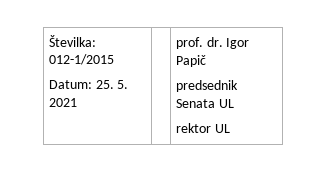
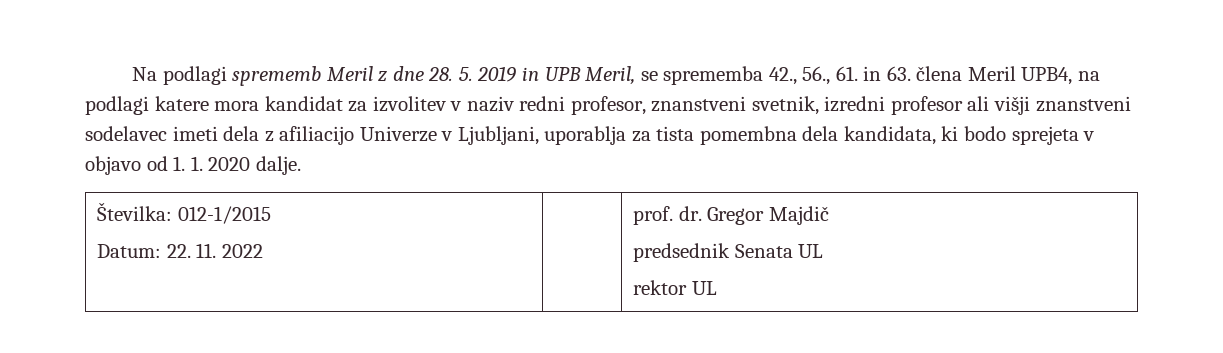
(48, 41) none -> [132,66,1100,86] [85,96,1131,115] [85,126,1095,145] [85,156,301,175] Na podlagi sprememb Meril z dne 28. 5. 2019 in UPB Meril, se sprememba 42., 56., 61. in 63. člena Meril UPB4, na podlagi katere mora kandidat za izvolitev v naziv redni profesor, znanstveni svetnik, izredni profesor ali višji znanstveni sodelavec imeti dela z afiliacijo Univerze v Ljubljani, uporablja za tista pomembna dela kandidata, ki bodo sprejeta v objavo od 1. 1. 2020 dalje. //
[95,80,129,89] [48,98,77,107] 25. 5. 2021 -> [166,243,263,258] 22. 11. 2022
[226,38,250,49] [175,55,206,67] Igor Papič -> [707,206,829,225] Gregor Majdič

